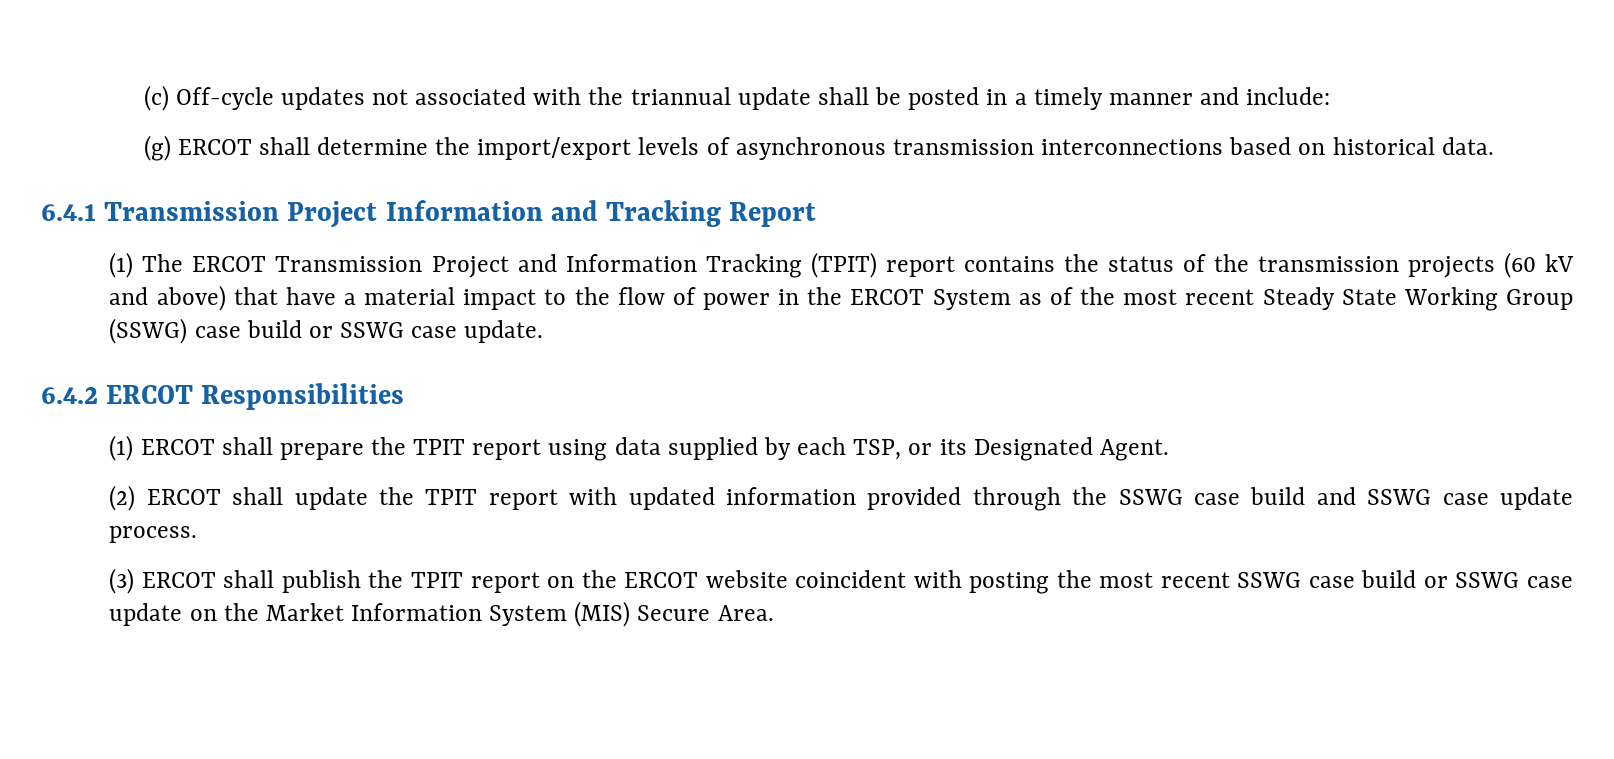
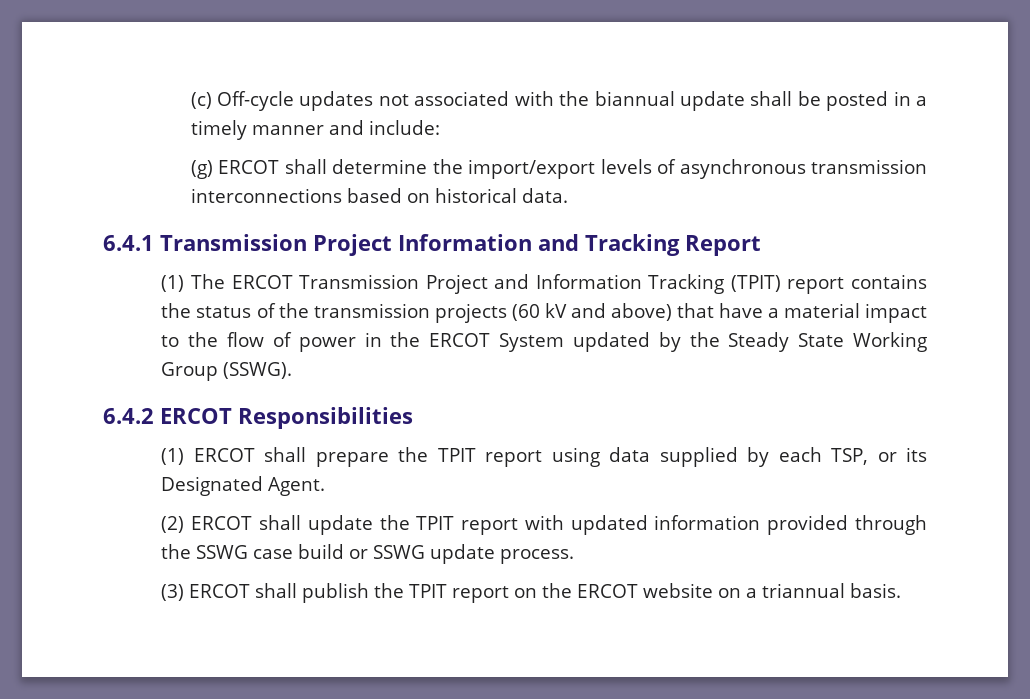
[630,87,731,105] triannual -> [594,91,675,106] biannual
[1018,287,1573,311] [109,318,544,344] as of the most recent Steady State Working Group (SSWG) case build or SSWG case update. -> [572,332,927,352] [161,362,293,381] updated by the Steady State Working Group (SSWG).
[1316,487,1489,505] and SSWG case -> [349,545,426,559] or SSWG
[795,570,1573,594] [109,601,774,627] coincident with posting the most recent SSWG case build or SSWG case update on the Market Information System (MIS) Secure Area. -> [718,583,902,598] on a triannual basis.

